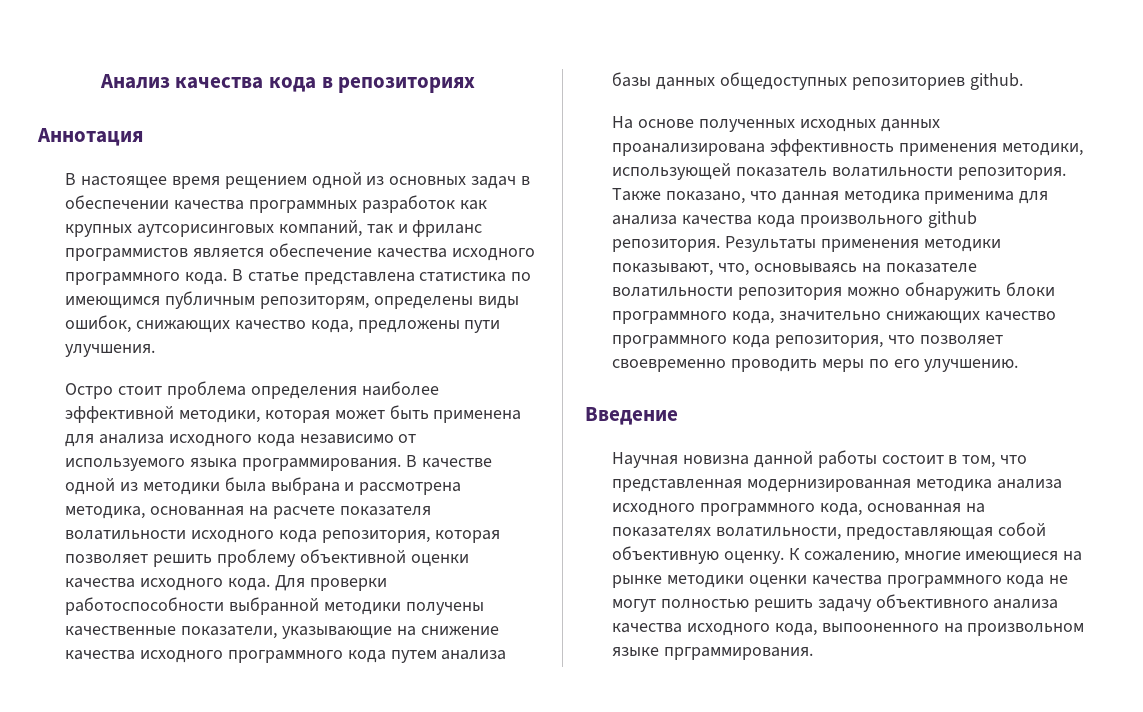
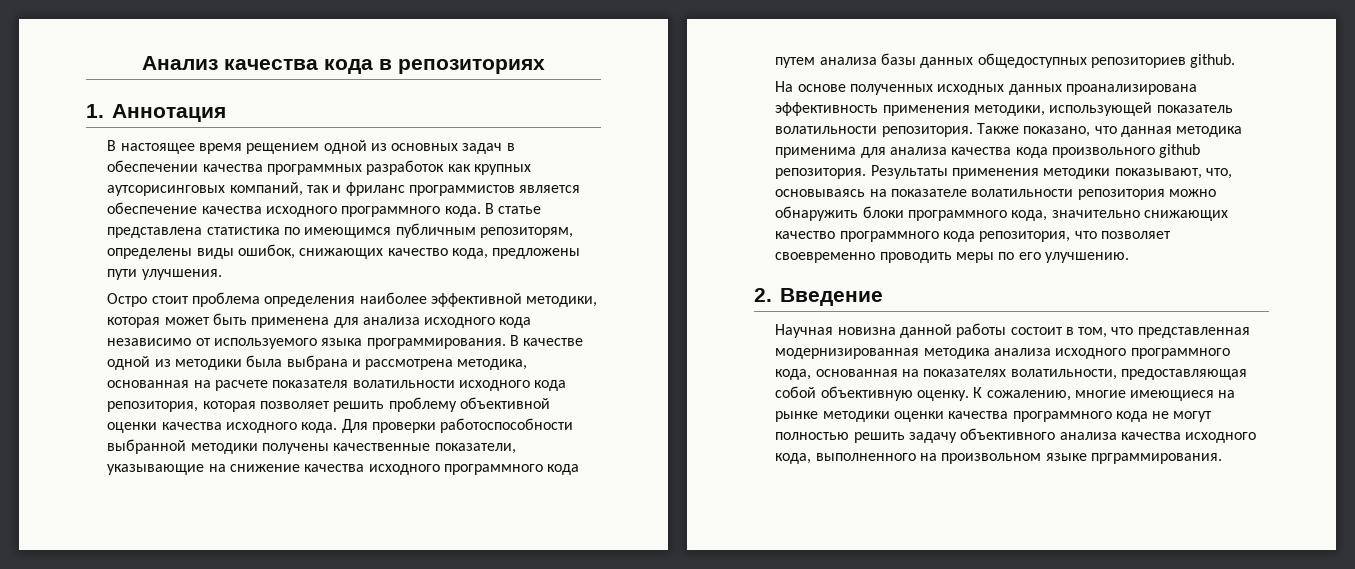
(476, 85) none -> [86,104,104,118] 1.
(1019, 365) none -> [754,288,772,302] 2.
[821,623,939,632] выпооненного -> [815,453,916,461] выполненного

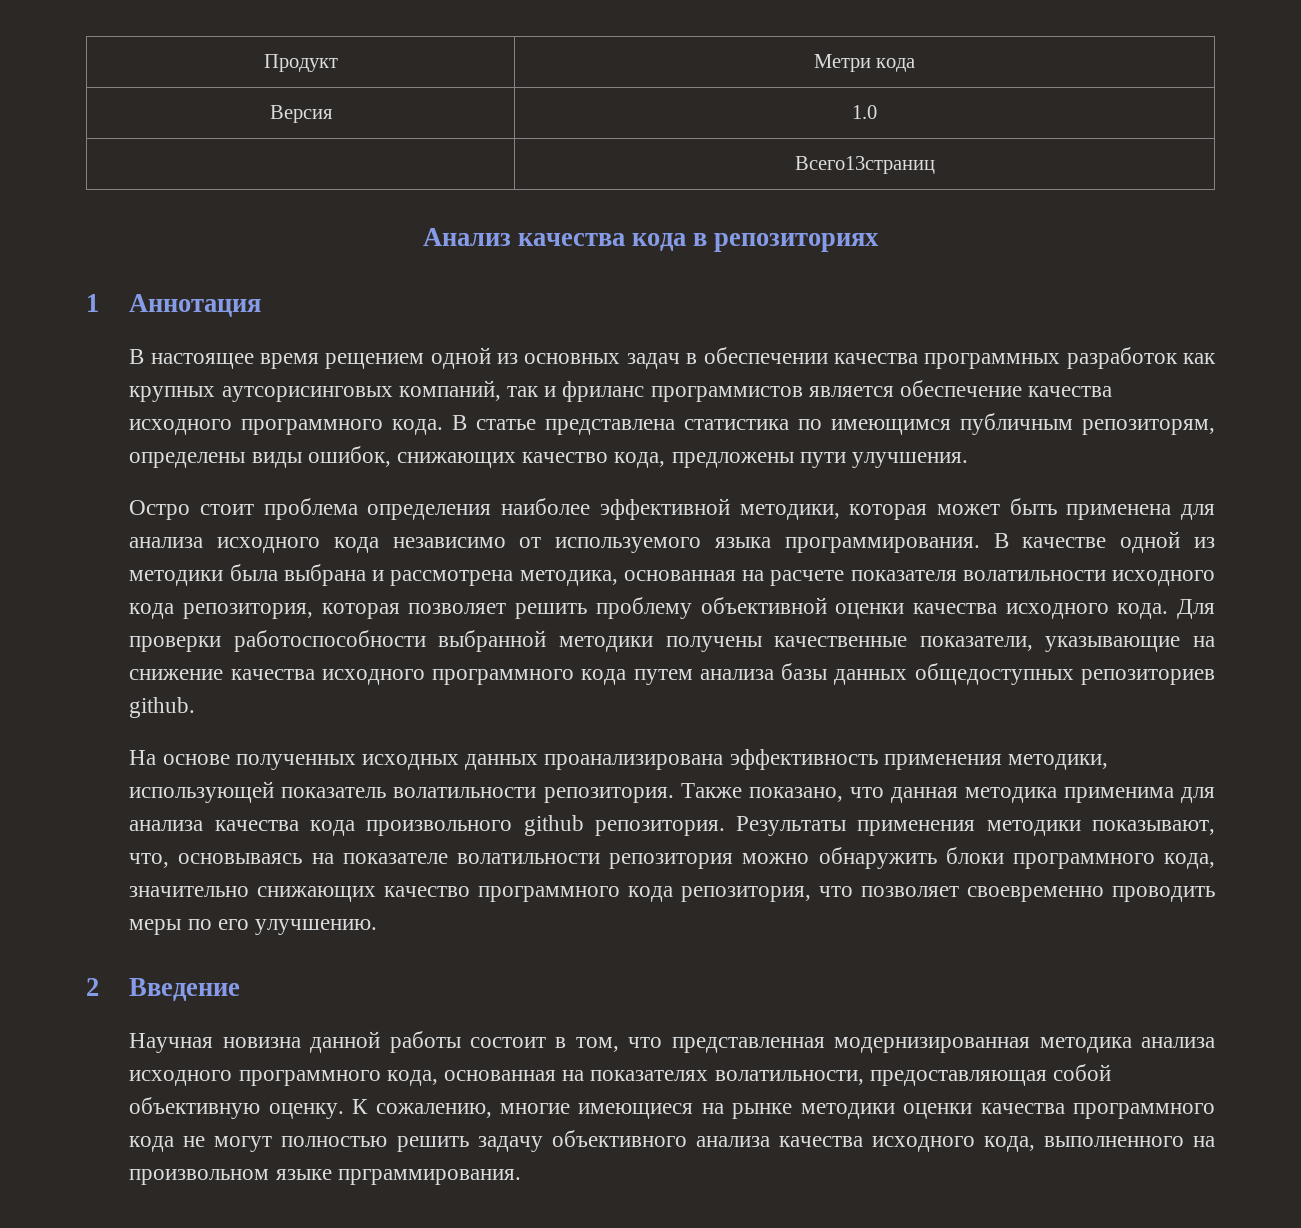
(142, 63) none -> [263,54,338,72] [813,54,916,72] [269,105,333,123] [851,105,877,119] [794,156,935,174] Продукт | Метри кода // Версия | 1.0 // | Всего13страниц //
[86,104,104,118] 1. -> [86,294,99,312] 1
[754,288,772,302] 2. -> [86,978,99,996] 2

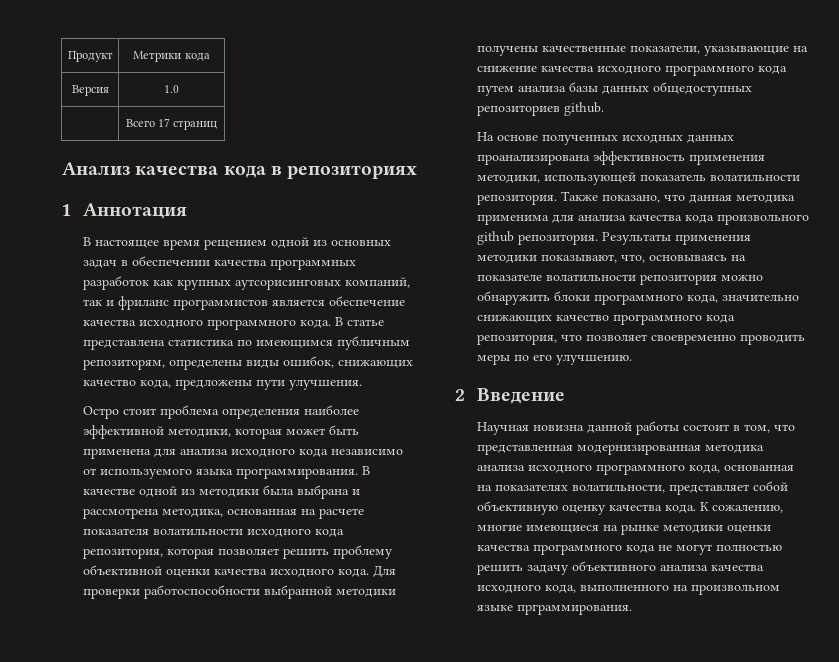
[813,54,871,72] Метри -> [133,51,182,62] Метрики
[794,156,935,174] Всего13страниц -> [125,118,218,130] Всего 17 страниц
[869,1070,1047,1086] предоставляющая -> [669,484,750,495] представляет
[268,1103,344,1119] оценку. -> [562,504,697,515] оценку качества кода.

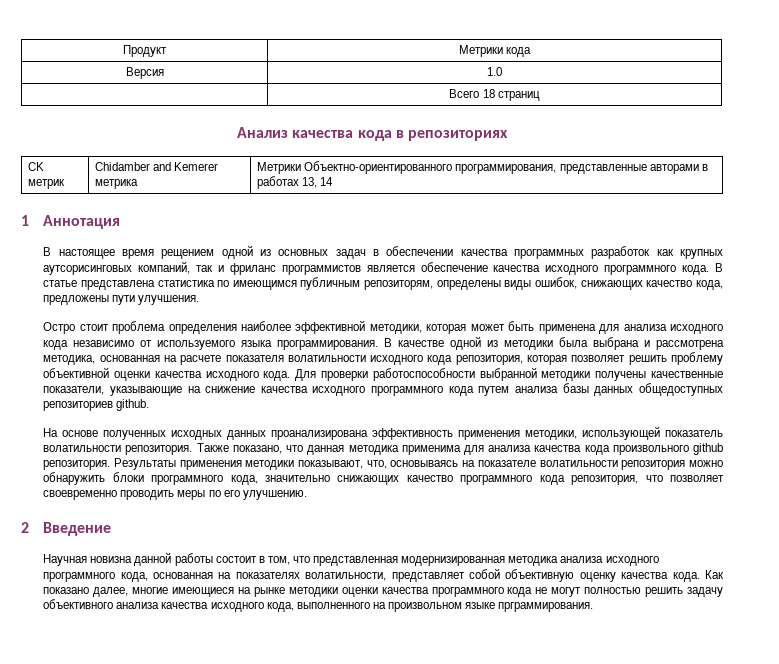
[158,118,170,127] 17 -> [482,89,495,98] 18
(418, 172) none -> [28,162,45,171] [28,179,66,189] [95,162,219,171] [95,179,139,189] [257,161,708,174] [257,176,334,189] // CK метрик | Chidamber and Kemerer метрика | Метрики Объектно-ориентированного программирования, представленные авторами в работах 13, 14
[700,502,784,513] К сожалению, -> [704,570,724,579] [43,587,129,597] Как показано далее,

